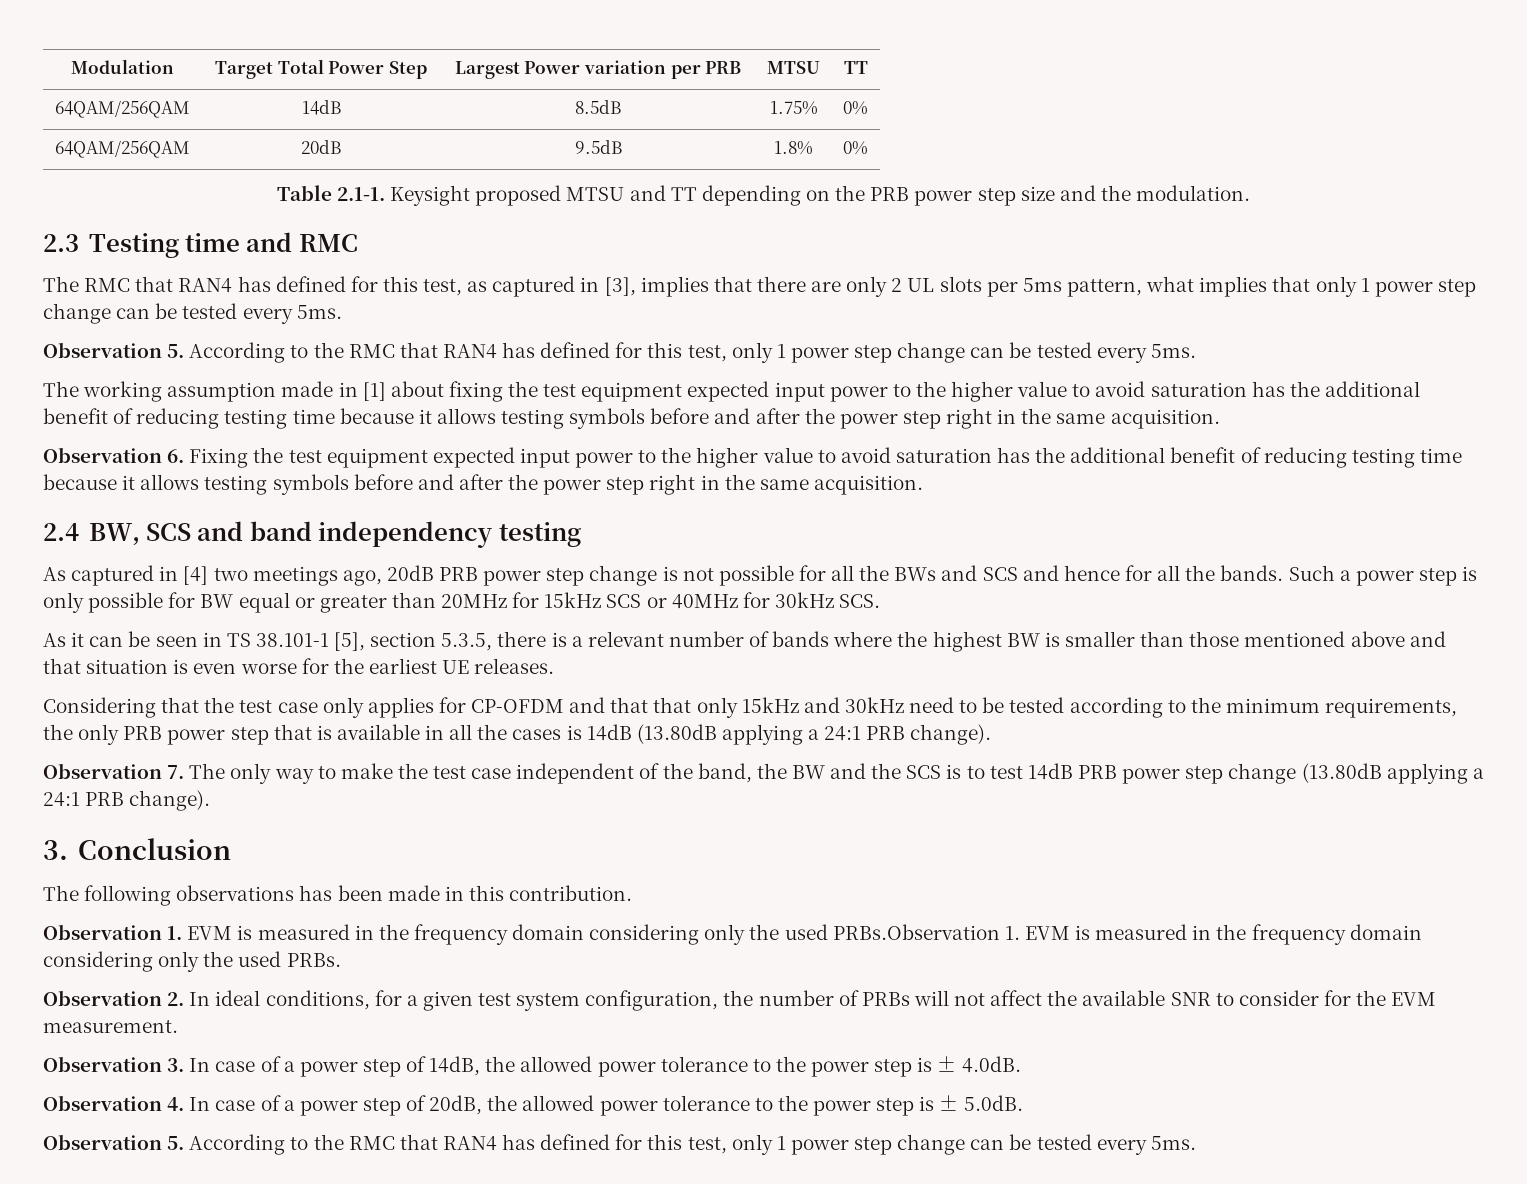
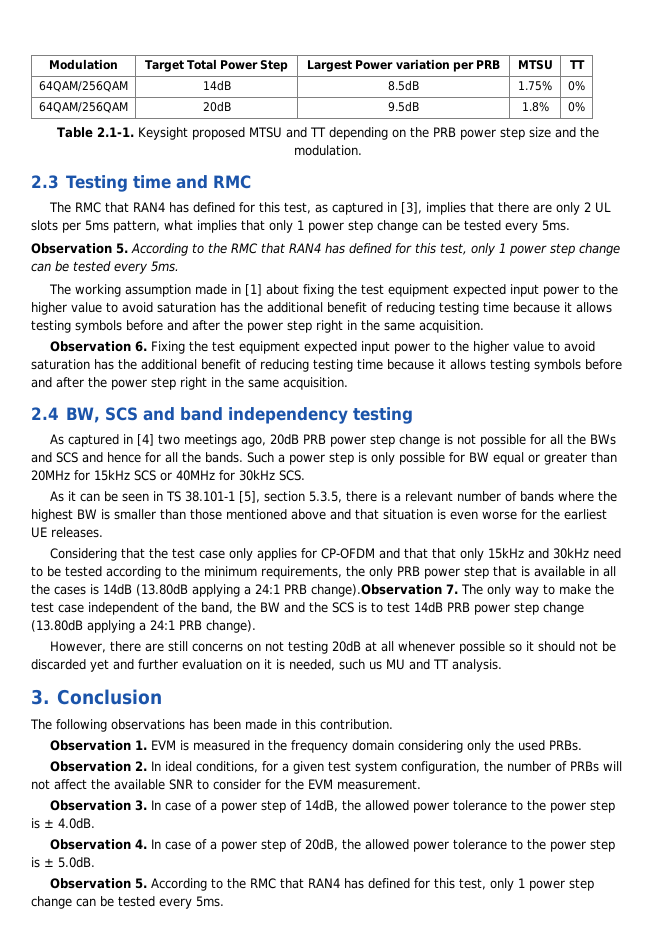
[910,724,992,745] [43,763,162,779] change). // Observation -> [311,584,442,597] change).Observation
(211, 800) none -> [49,641,616,654] [31,659,502,672] // However, there are still concerns on not testing 20dB at all whenever possible so it should not be discarded yet and further evaluation on it is needed, such us MU and TT analysis.
[832,924,1422,945] [43,951,282,972] PRBs.Observation 1. EVM is measured in the frequency domain considering only the used -> (545, 745) none

